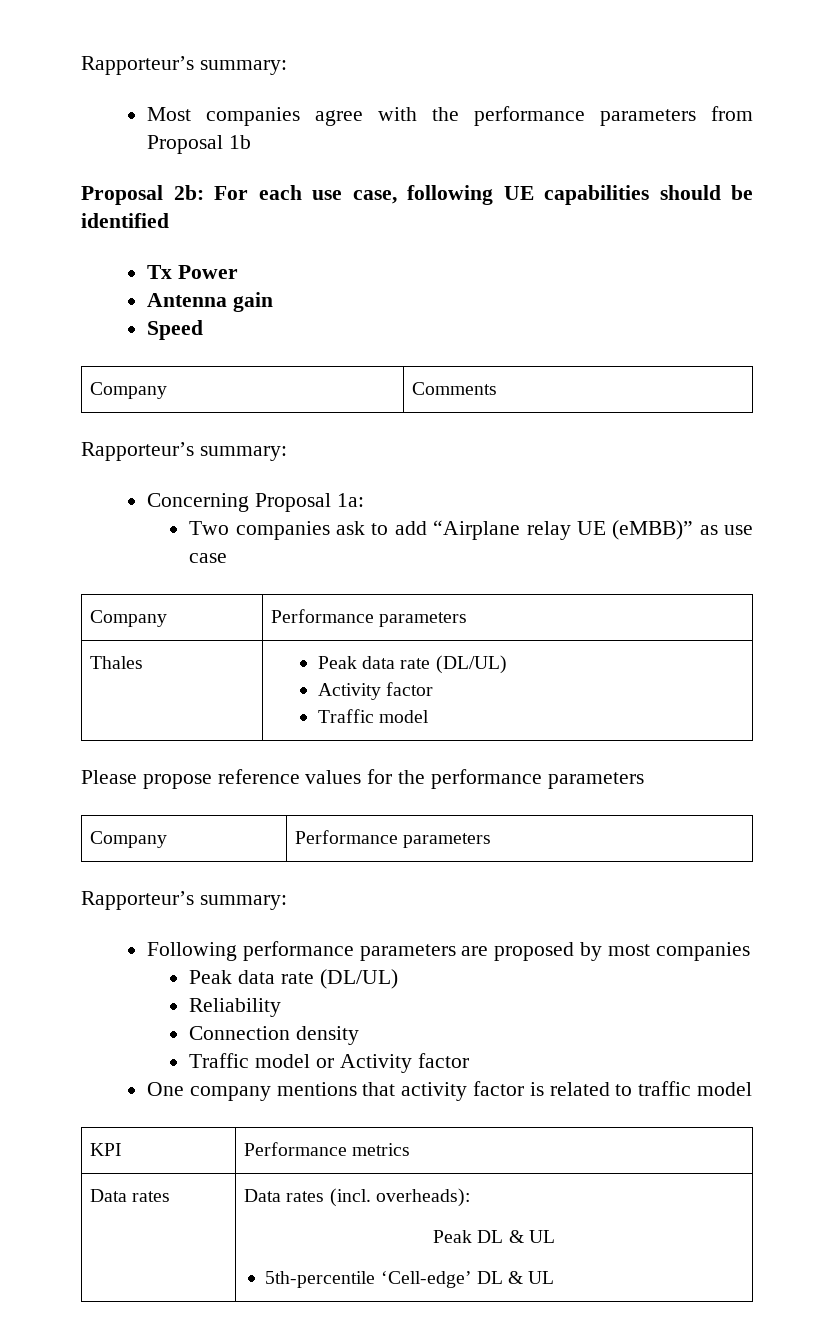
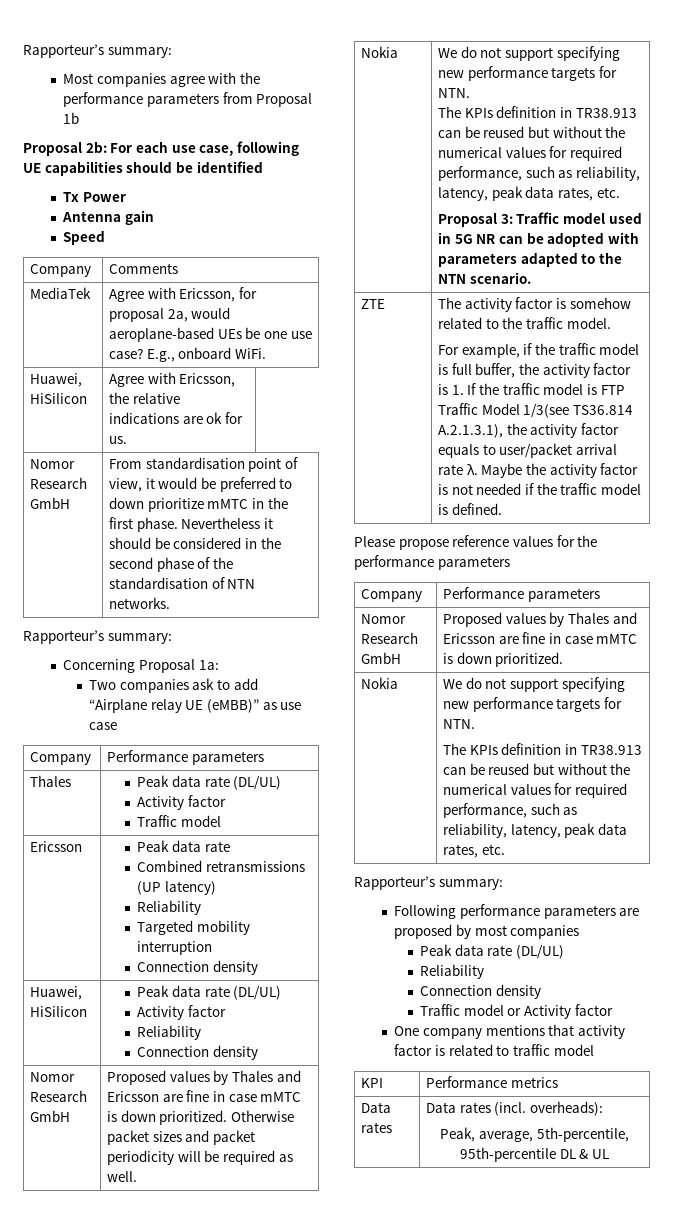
(497, 388) none -> [30,287,92,299] [109,287,258,302] [109,307,231,322] [109,327,312,342] [109,347,267,362] [30,373,83,387] [30,393,88,404] [109,372,236,387] [109,392,180,404] [109,412,244,424] [109,436,128,444] [30,459,76,469] [30,477,88,489] [30,497,71,509] [109,457,299,472] [109,477,293,492] [109,497,288,512] [109,517,274,532] [109,537,281,549] [109,557,234,572] [109,577,256,589] [109,597,171,609] // MediaTek | Agree with Ericsson, for proposal 2a, would aeroplane-based UEs be one use case? E.g., onboard WiFi. // Huawei, HiSilicon | Agree with Ericsson, the relative indications are ok for us. // Nomor Research GmbH | From standardisation point of view, it would be preferred to down prioritize mMTC in the first phase. Nevertheless it should be considered in the second phase of the standardisation of NTN networks.
(430, 716) none -> [30,841,83,852] [137,840,230,852] [137,860,305,872] [137,881,216,895] [137,900,202,915] [137,920,250,935] [137,941,213,955] [137,960,258,975] [30,986,83,1000] [30,1006,88,1017] [137,985,282,1000] [137,1005,226,1020] [137,1025,202,1040] [137,1045,258,1060] [30,1072,76,1082] [30,1090,88,1102] [30,1110,71,1122] [107,1070,301,1085] [107,1090,302,1102] [107,1110,295,1125] [107,1130,256,1145] [107,1150,293,1165] [107,1171,138,1182] [361,46,399,58] [438,46,620,61] [438,66,618,81] [438,88,471,98] [438,106,637,118] [438,126,626,138] [438,146,623,161] [438,166,641,181] [438,186,620,201] [438,212,642,227] [438,232,639,247] [438,252,623,267] [438,272,531,284] [361,299,386,309] [438,297,631,312] [438,317,611,329] [438,343,640,358] [438,363,632,378] [438,383,625,395] [438,403,634,418] [438,423,620,438] [438,443,618,458] [438,463,639,478] [438,483,641,495] [438,503,502,515] // Ericsson | Peak data rate // Combined retransmissions (UP latency) // Reliability // Targeted mobility interruption // Connection density // Huawei, HiSilicon | Peak data rate (DL/UL) // Activity factor // Reliability // Connection density // Nomor Research GmbH | Proposed values by Thales and Ericsson are fine in case mMTC is down prioritized. Otherwise packet sizes and packet periodicity will be required as well. // Nokia | We do not support specifying new performance targets for NTN. // The KPIs definition in TR38.913 can be reused but without the numerical values for required performance, such as reliability, latency, peak data rates, etc. // Proposal 3: Traffic model used in 5G NR can be adopted with parameters adapted to the NTN scenario. // ZTE | The activity factor is somehow related to the traffic model. // For example, if the traffic model is full buffer, the activity factor is 1. If the traffic model is FTP Traffic Model 1/3(see TS36.814 A.2.1.3.1), the activity factor equals to user/packet arrival rate λ. Maybe the activity factor is not needed if the traffic model is defined.
(492, 840) none -> [361,614,407,624] [361,632,419,644] [361,652,402,664] [443,612,637,627] [443,632,638,644] [443,652,564,667] [361,677,399,689] [443,677,625,692] [443,697,623,712] [443,719,476,729] [443,743,642,755] [443,763,631,775] [443,783,628,798] [443,803,578,818] [443,823,628,838] [443,844,505,858] // Nomor Research GmbH | Proposed values by Thales and Ericsson are fine in case mMTC is down prioritized. // Nokia | We do not support specifying new performance targets for NTN. // The KPIs definition in TR38.913 can be reused but without the numerical values for required performance, such as reliability, latency, peak data rates, etc.
[433,1230,555,1243] [265,1271,555,1288] Peak DL & UL // 5th-percentile ‘Cell-edge’ DL & UL -> [440,1127,629,1142] [460,1147,609,1162] Peak, average, 5th-percentile, 95th-percentile DL & UL

